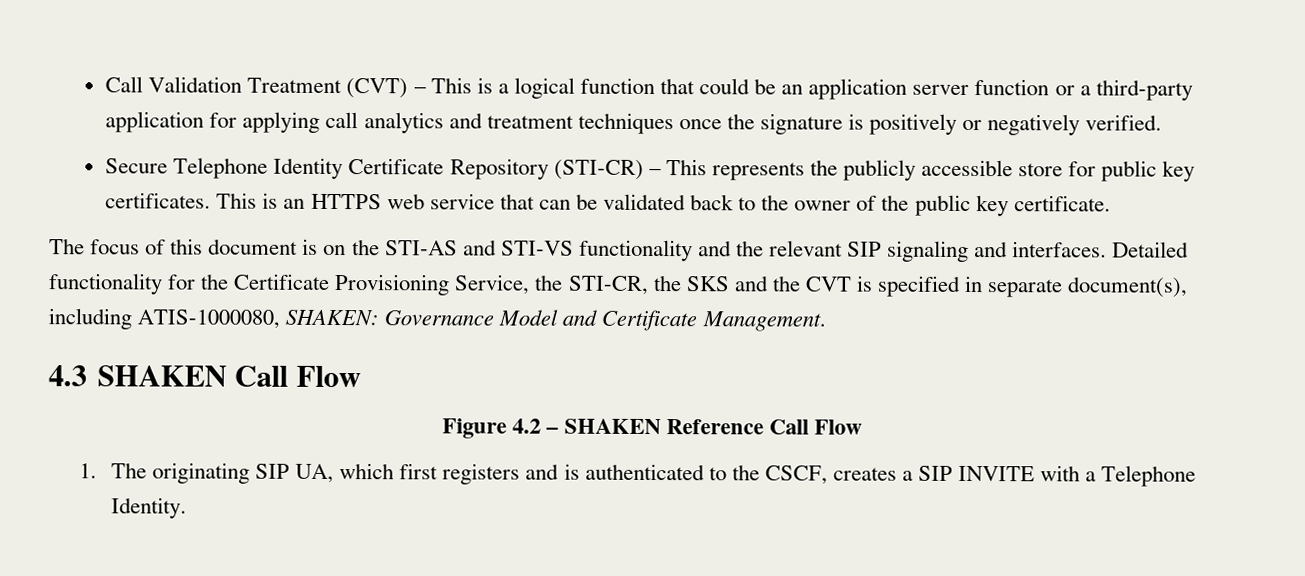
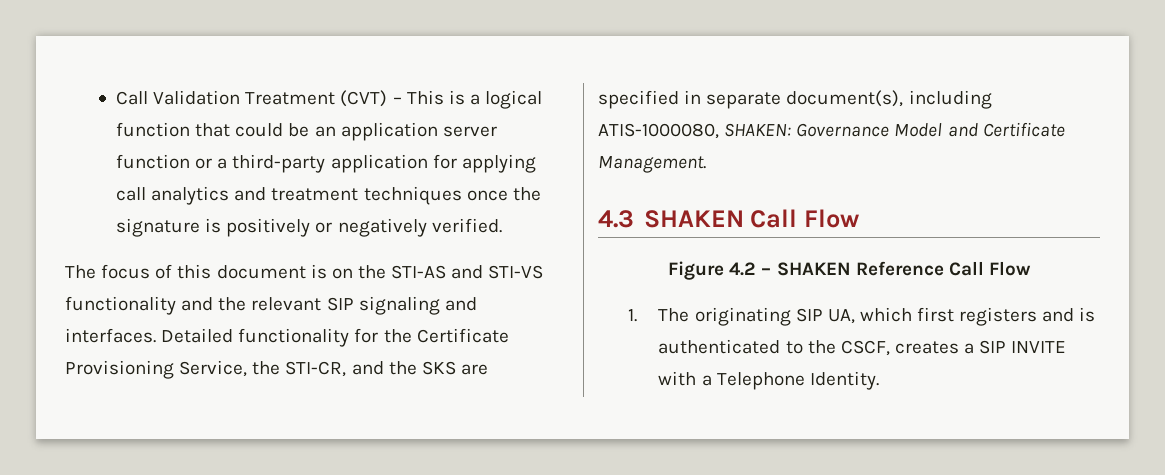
[105,157,1196,182] [105,192,1111,217] // Secure Telephone Identity Certificate Repository (STI-CR) – This represents the publicly accessible store for public key certificates. This is an HTTPS web service that can be validated back to the owner of the public key certificate. -> (502, 225) none
(649, 285) none -> [351,361,384,375] and
[733,275,873,292] and the CVT is -> [460,364,488,375] are

